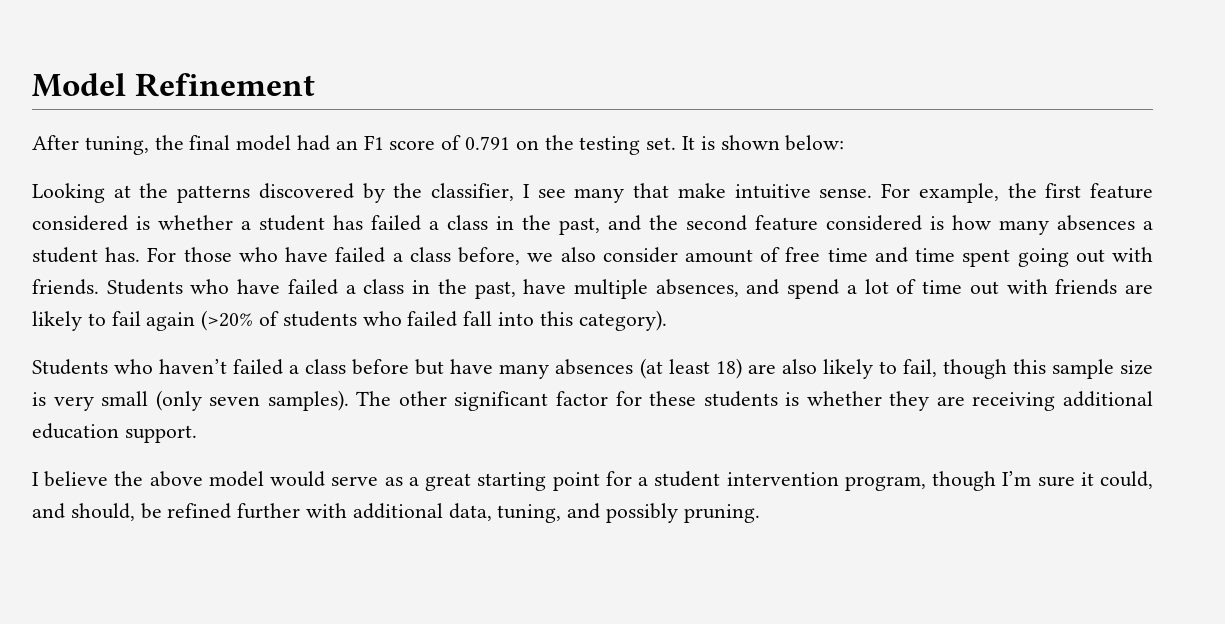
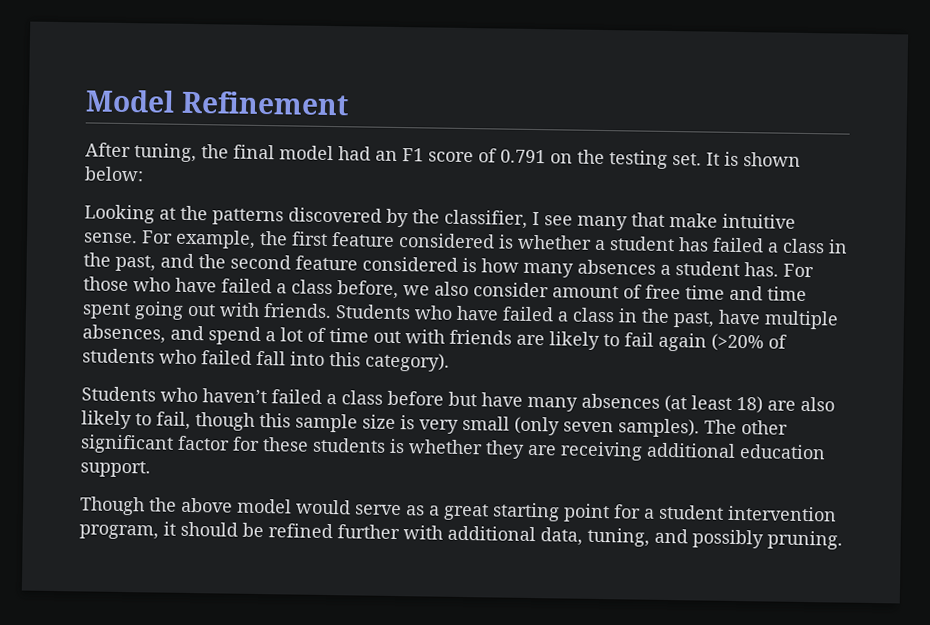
[32,471,109,487] I believe -> [79,496,145,516] Though
[932,471,1153,491] [32,503,135,521] though I’m sure it could, and should, -> [163,521,238,537] it should

